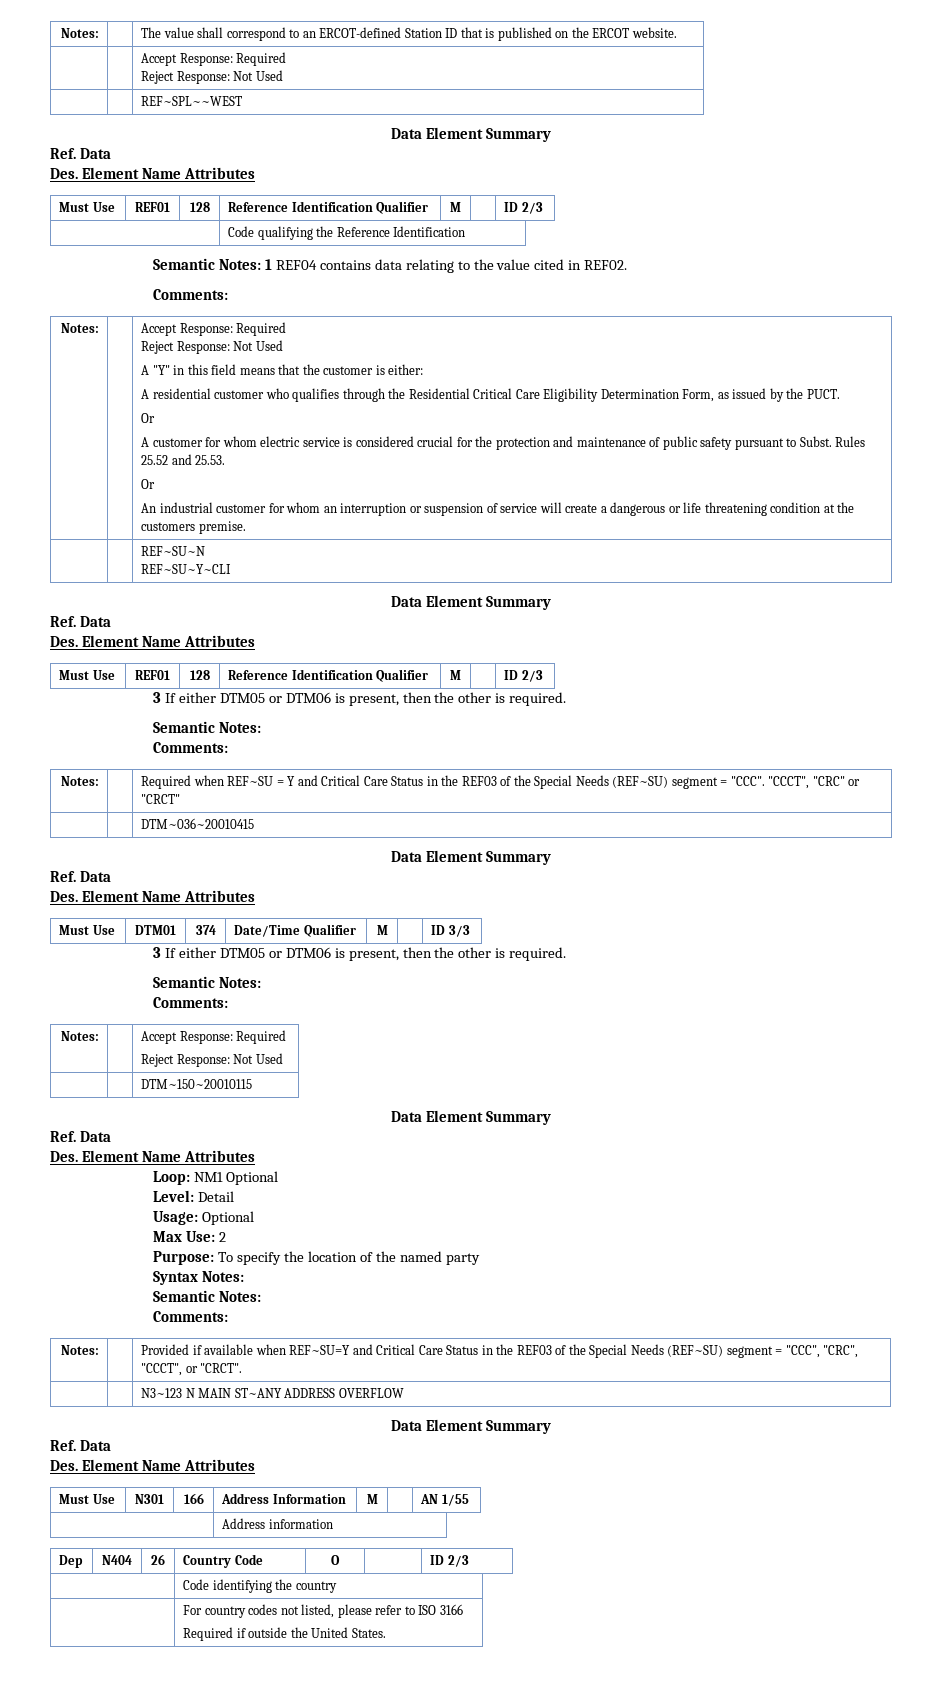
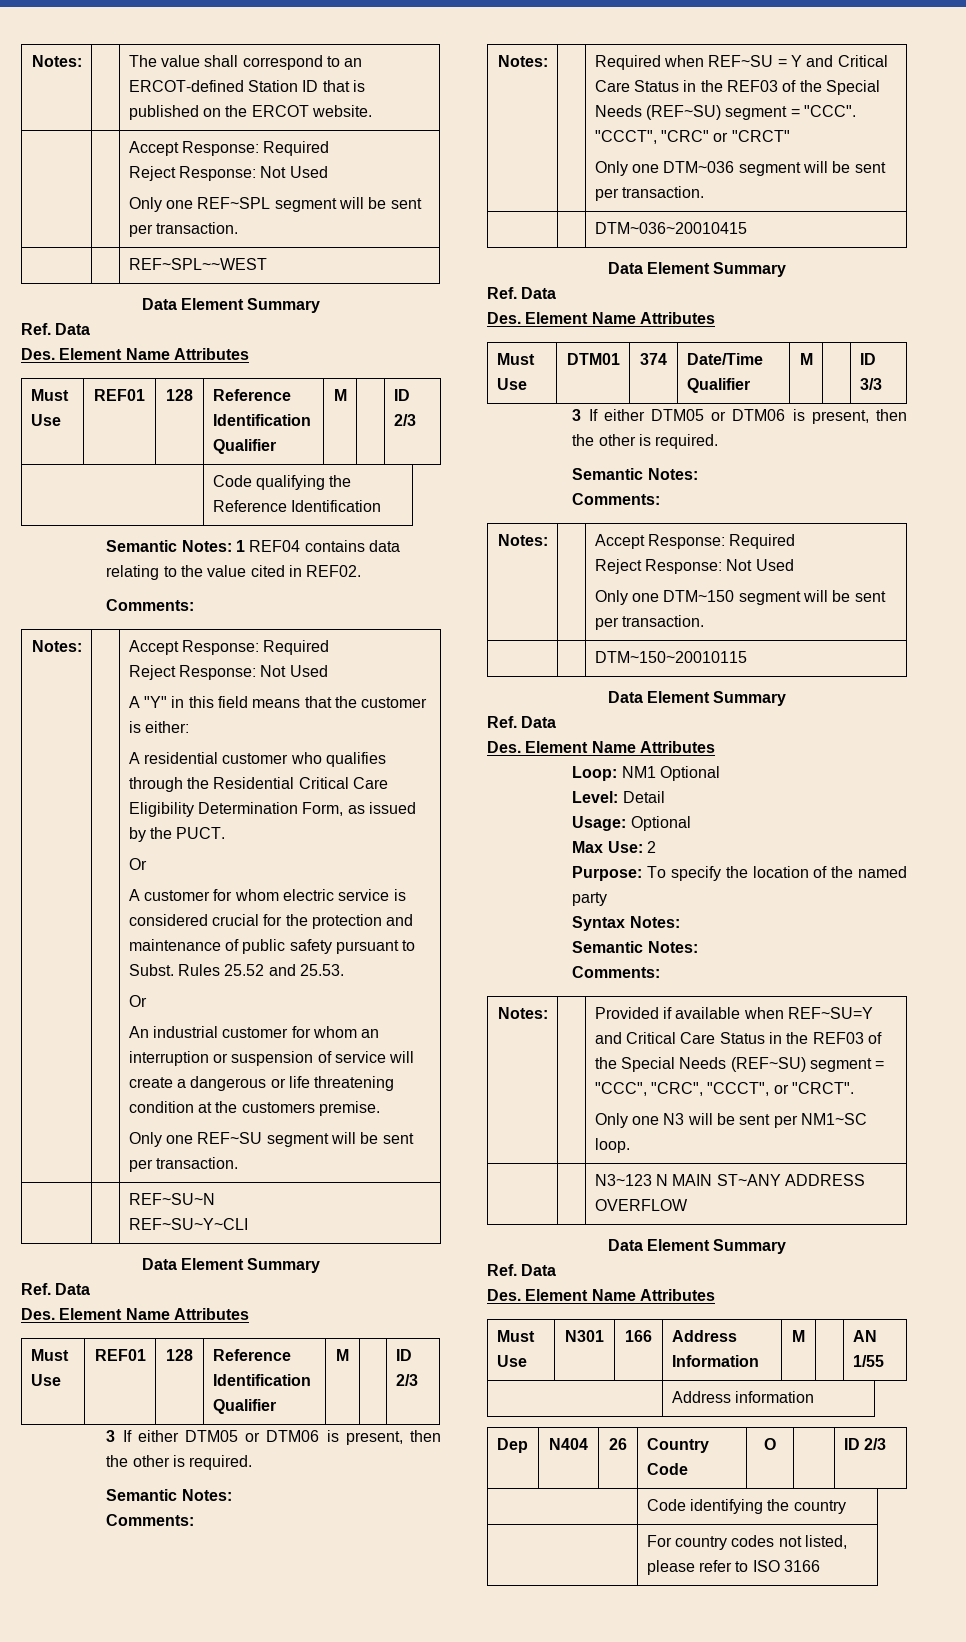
(283, 75) none -> [128,197,422,212] [128,222,239,237] // Only one REF~SPL segment will be sent per transaction.
(246, 527) none -> [128,1132,414,1147] [128,1157,239,1172] // Only one REF~SU segment will be sent per transaction.
(181, 799) none -> [594,161,886,176] [594,186,705,201] // Only one DTM~036 segment will be sent per transaction.
(283, 1058) none -> [594,590,886,605] [594,615,705,630] // Only one DTM~150 segment will be sent per transaction.
(243, 1368) none -> [594,1113,868,1128] [594,1138,630,1153] // Only one N3 will be sent per NM1~SC loop.
[183,1627,386,1641] // Required if outside the United States. -> (821, 1566) none

